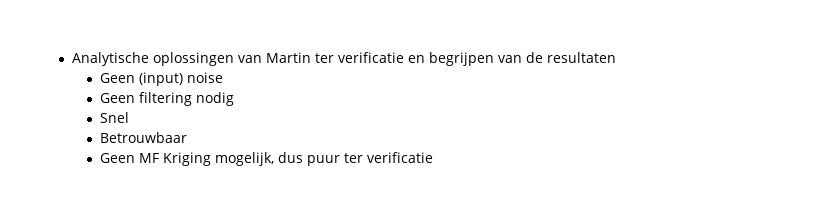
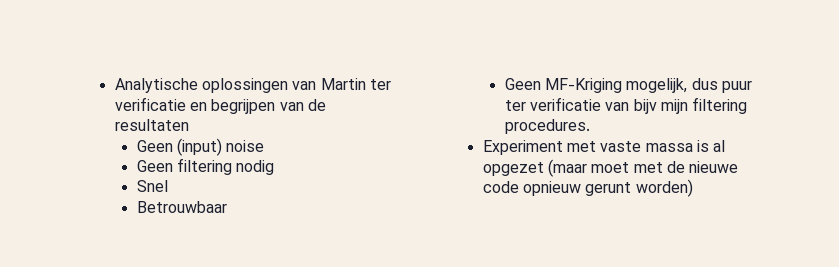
[138,152,211,166] MF Kriging -> [545,78,623,93] MF-Kriging
(433, 157) none -> [605,97,748,114] [504,119,590,134] [482,140,726,155] [482,159,739,177] [482,179,693,197] van bijv mijn filtering procedures. // Experiment met vaste massa is al opgezet (maar moet met de nieuwe code opnieuw gerunt worden)

